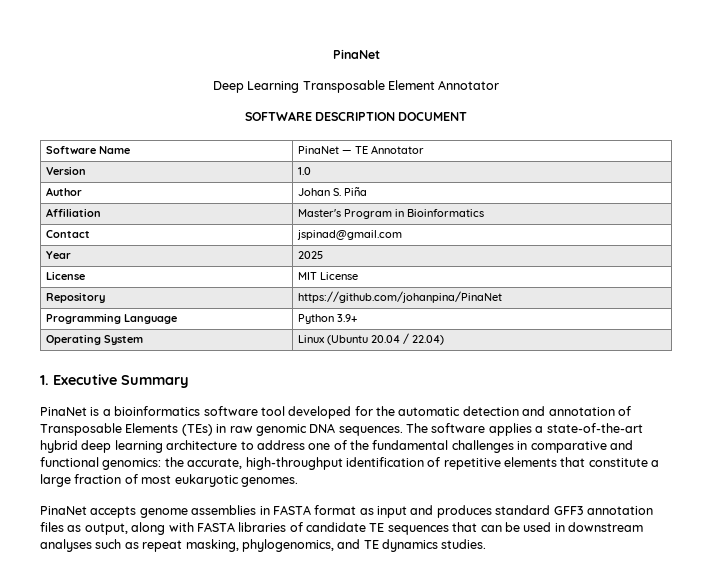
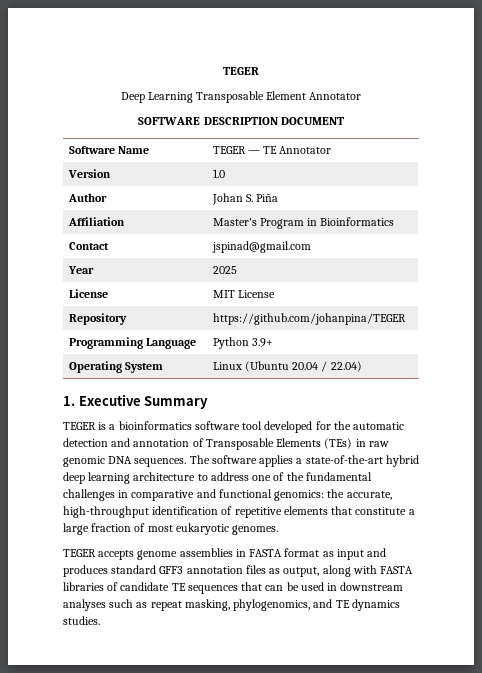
[332,49,380,59] PinaNet -> [223,67,259,75] TEGER
[297,146,339,154] PinaNet -> [212,146,246,154] TEGER
[297,291,502,303] https://github.com/johanpina/PinaNet -> [212,313,406,325] https://github.com/johanpina/TEGER
[40,407,87,416] PinaNet -> [63,422,96,430] TEGER
[40,506,87,515] PinaNet -> [63,549,96,557] TEGER

